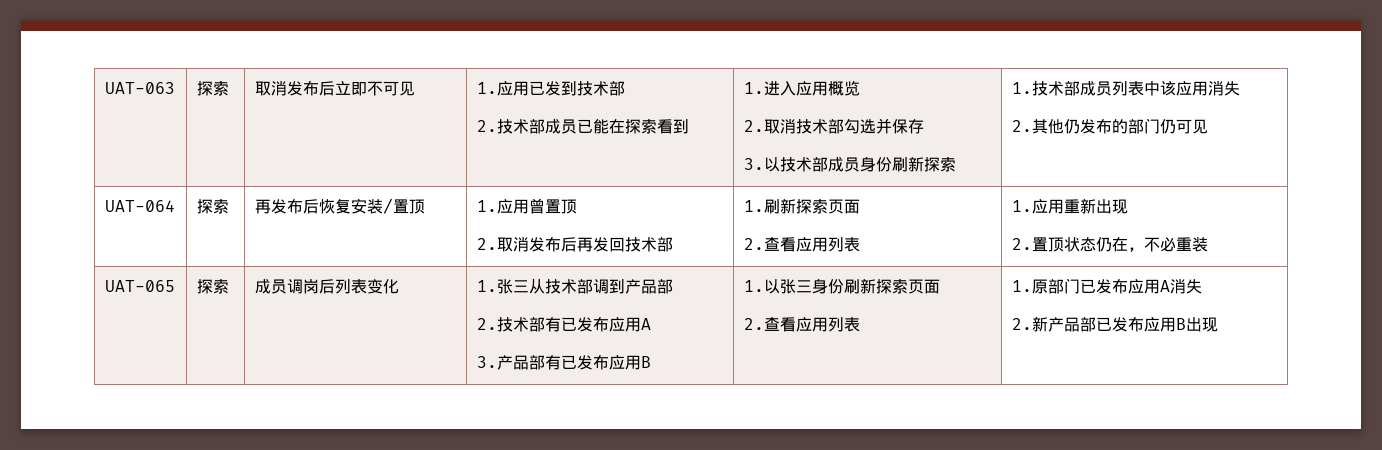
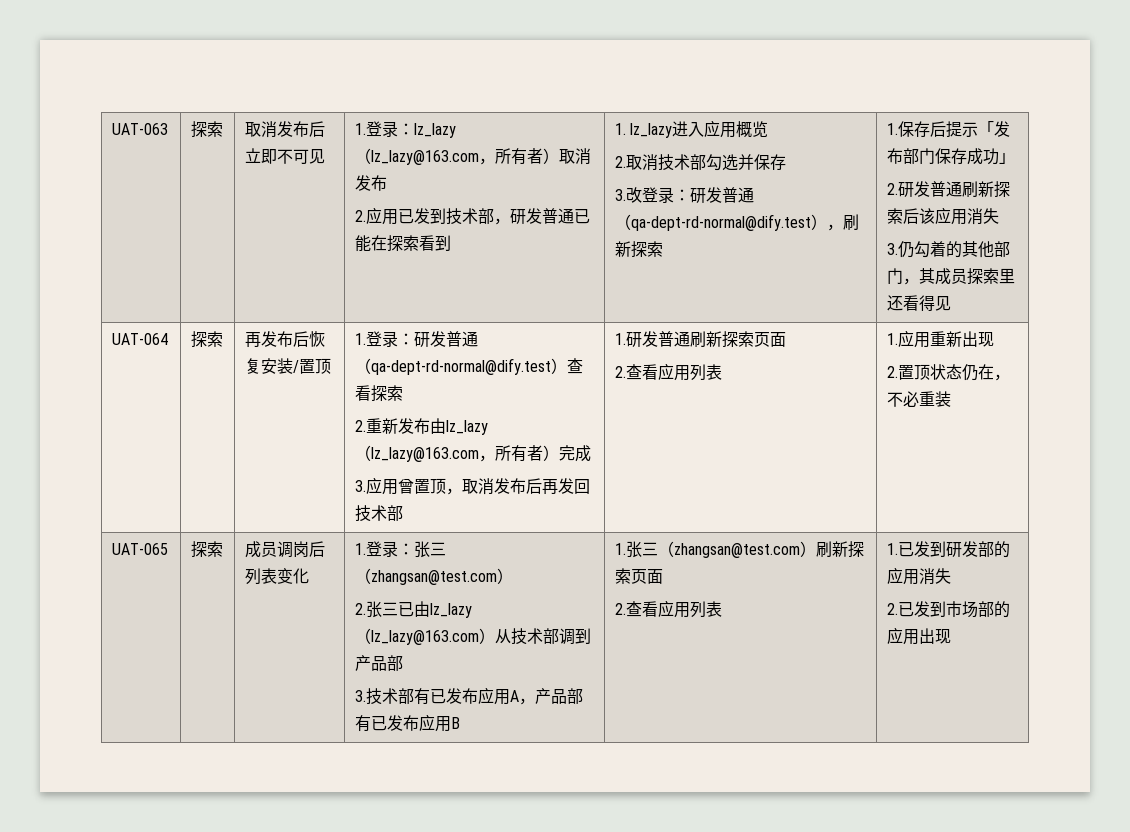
(497, 88) none -> [366,121,457,138] [355,148,592,165] [355,175,388,191] [355,210,367,222] 登录：lz_lazy（lz_lazy@163.com，所有者）取消发布 // 2.
[476,119,577,134] // 2.技术部成员 -> [494,208,575,225] ，研发普通
(764, 88) none -> [630,123,673,138] lz_lazy
[763,156,956,172] [1011,81,1240,96] [1011,118,1192,134] 以技术部成员身份刷新探索 | 1.技术部成员列表中该应用消失 // 2.其他仍发布的部门仍可 -> [626,187,755,203] [615,214,860,231] [615,241,664,258] [887,121,1011,138] [887,148,1016,165] [887,181,1011,198] [887,207,1000,225] [887,241,1011,258] [887,268,1016,285] [887,295,936,311] 改登录：研发普通（qa-dept-rd-normal@dify.test），刷新探索 | 1.保存后提示「发布部门保存成功」 // 2.研发普通刷新探索后该应用消失 // 3.仍勾着的其他部门，其成员探索里还看得
(497, 206) none -> [366,331,479,347] [355,358,584,375] [355,385,404,402] [355,418,489,435] [355,445,592,462] [355,480,367,492] 登录：研发普通（qa-dept-rd-normal@dify.test）查看探索 // 2.重新发布由lz_lazy（lz_lazy@163.com，所有者）完成 // 3.
[476,238,497,250] // 2. -> [446,488,463,495] ，
(764, 206) none -> [626,331,691,347] 研发普通
[496,279,529,294] 张三 -> [366,541,447,558] [355,568,514,585] [355,601,473,618] [355,628,496,645] 登录：张三（zhangsan@test.com） // 2.张三已由lz_lazy（lz_lazy@163.com）
[476,318,497,330] 2. -> [355,690,367,702] 3.
[476,356,497,368] // 3. -> [519,698,536,705] ，
[763,278,940,294] [743,317,860,332] [1011,278,1202,294] [1011,316,1186,332] 以张三身份刷新探索页面 // 2.查看应用列表 | 1.原部门已发布应用A消失 // 2.新产品部已发布应用B -> [626,541,865,558] [615,568,664,584] [615,600,723,618] [887,541,1011,558] [887,567,952,585] [887,601,1011,618] [887,627,920,645] 张三（zhangsan@test.com）刷新探索页面 // 2.查看应用列表 | 1.已发到研发部的应用消失 // 2.已发到市场部的应用

